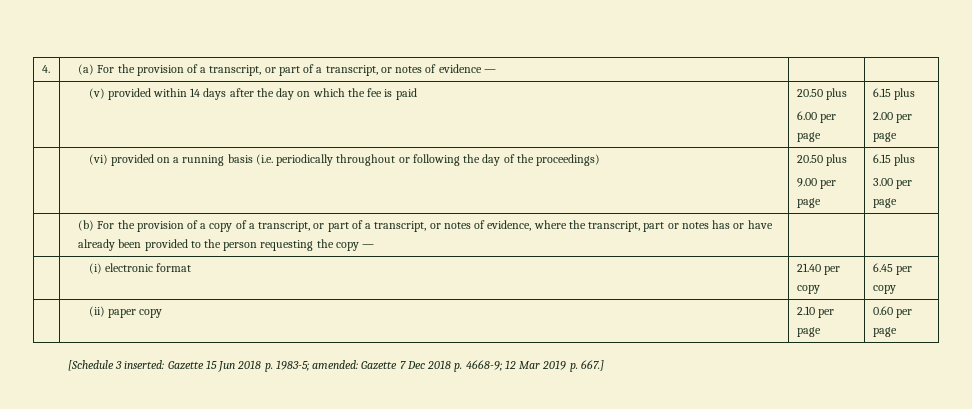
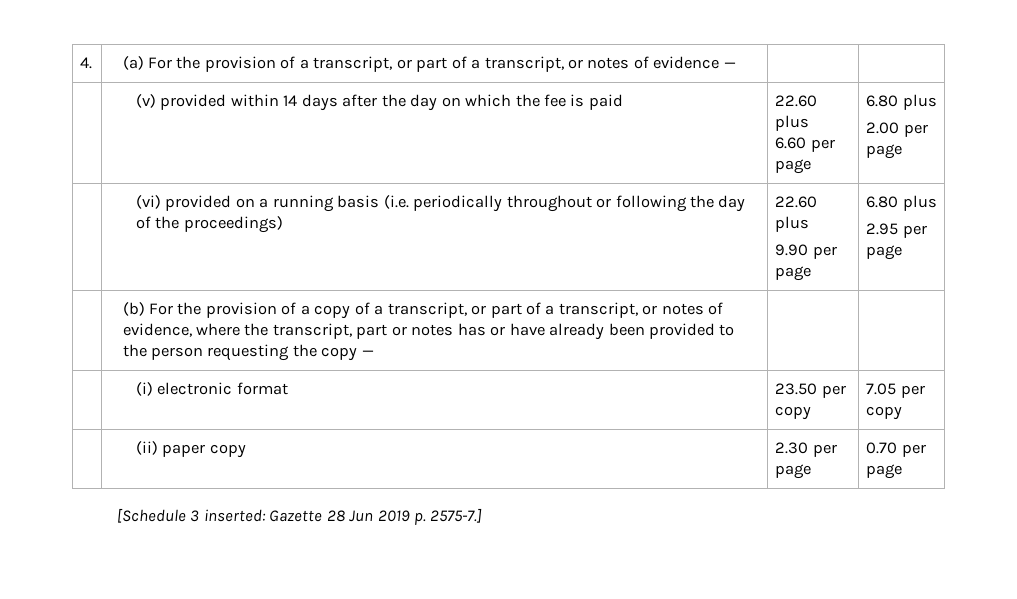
[796,88,847,100] [796,111,836,123] [796,132,821,142] [872,88,891,97] 20.50 plus // 6.00 per page | 6.15 -> [775,95,818,107] [775,115,810,131] [775,137,835,152] [775,159,812,174] [866,95,899,107] 22.60 plus // 6.60 per page | 6.80
[796,154,847,166] [796,178,836,189] [796,198,821,208] [872,154,915,166] [872,178,893,186] 20.50 plus // 9.00 per page | 6.15 plus // 3.00 -> [775,196,818,208] [775,216,810,232] [775,244,837,259] [775,266,812,281] [866,195,937,211] [866,223,899,235] 22.60 plus // 9.90 per page | 6.80 plus // 2.95
[796,263,821,272] 21.40 -> [775,383,818,395] 23.50
[872,263,893,272] 6.45 -> [866,383,897,395] 7.05
[796,306,834,318] [796,327,821,337] [872,306,893,315] 2.10 per page | 0.60 -> [775,442,837,457] [775,464,812,479] [866,442,898,454] 2.30 per page | 0.70
[205,360,541,372] 15 Jun 2018 p. 1983-5; amended: Gazette 7 Dec 2018 p. 4668-9; 12 Mar -> [326,510,374,522] 28 Jun
[580,360,604,371] 667.] -> [430,508,483,523] 2575-7.]

